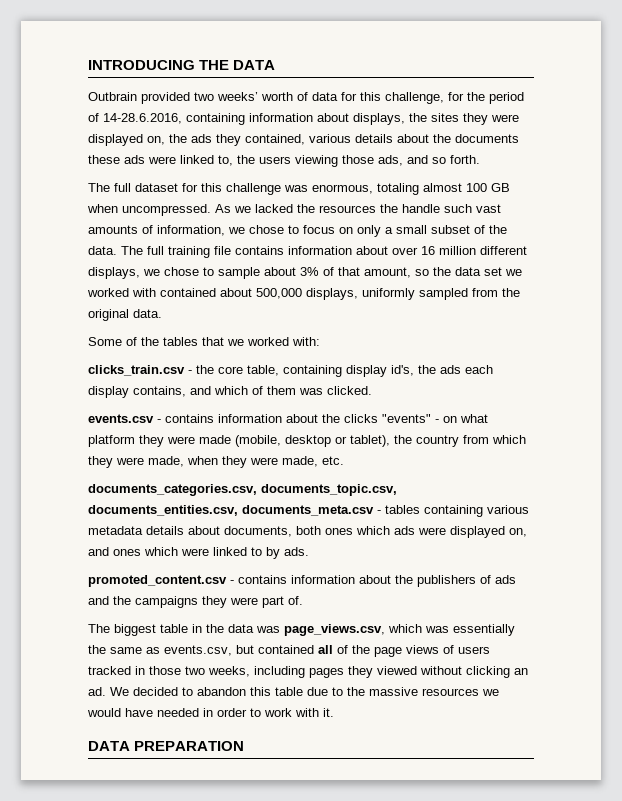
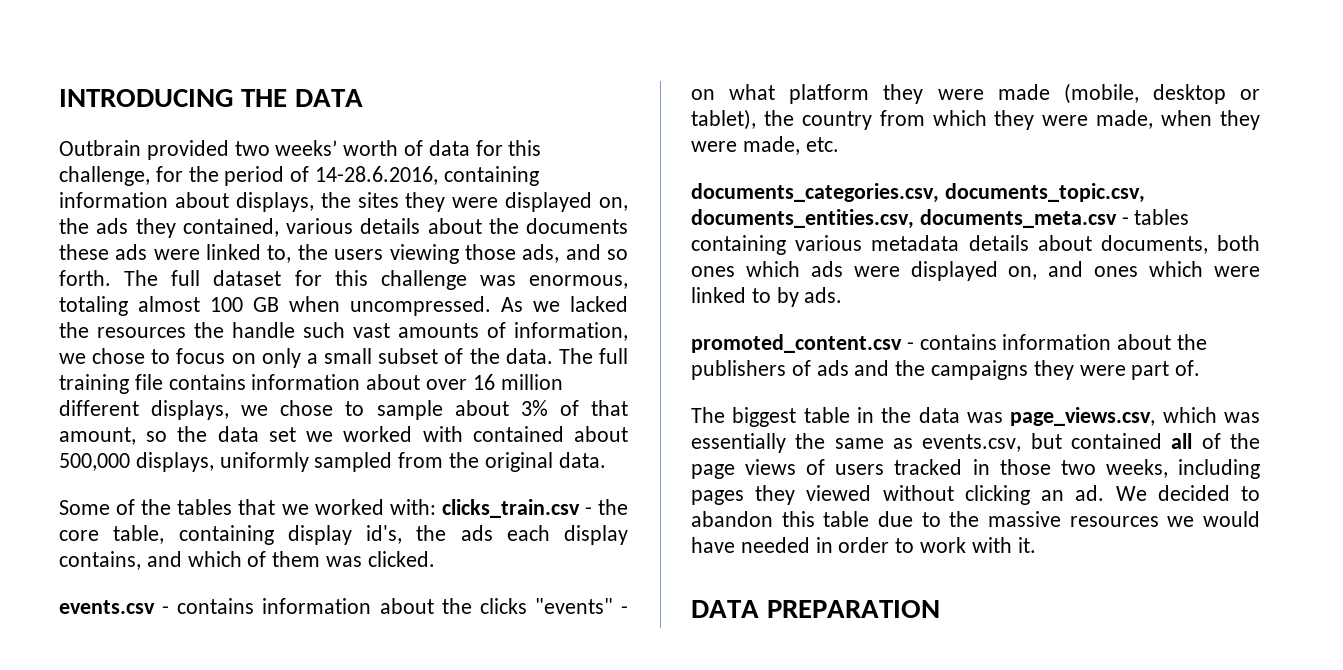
(480, 159) // -> (111, 278) none
(320, 341) // -> (436, 507) none

